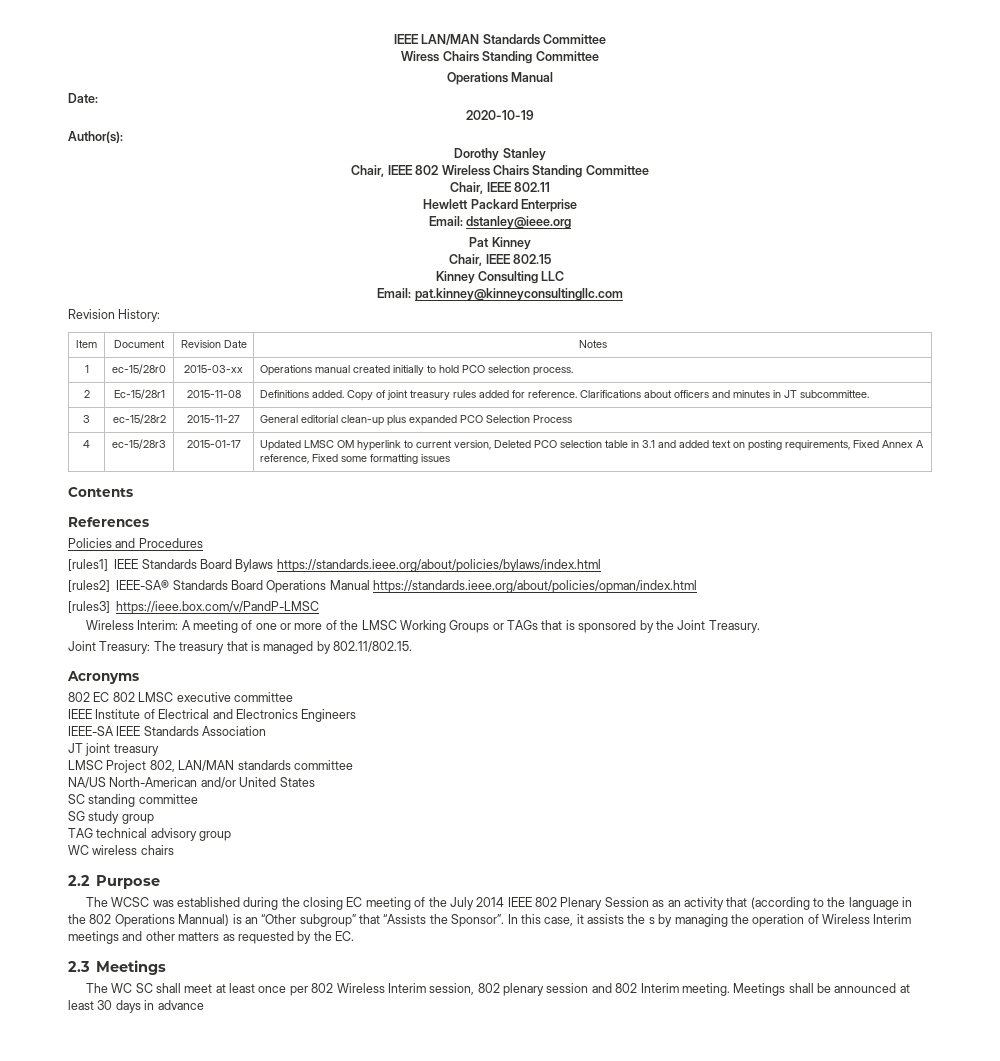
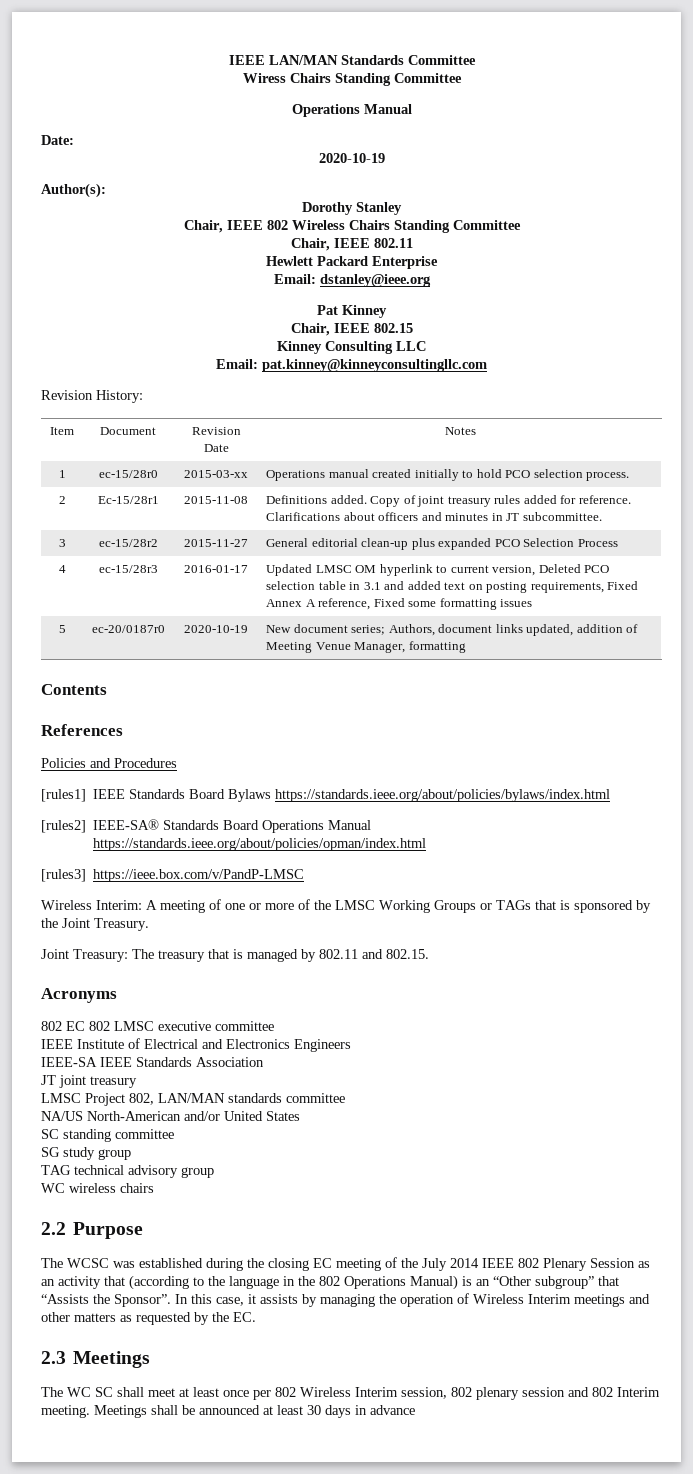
[186,440,241,448] 2015-01-17 -> [184,565,248,573] 2016-01-17
(451, 458) none -> [58,625,66,633] [91,625,165,633] [184,625,248,633] [266,624,639,636] [266,641,466,653] // 5 | ec-20/0187r0 | 2020-10-19 | New document series; Authors, document links updated, addition of Meeting Venue Manager, formatting
[333,641,412,652] 802.11/802.15. -> [319,949,429,959] 802.11 and 802.15.
[178,914,230,926] Mannual) -> [410,1275,458,1290] Manual)
[627,914,655,924] the s -> (298, 1299) none

